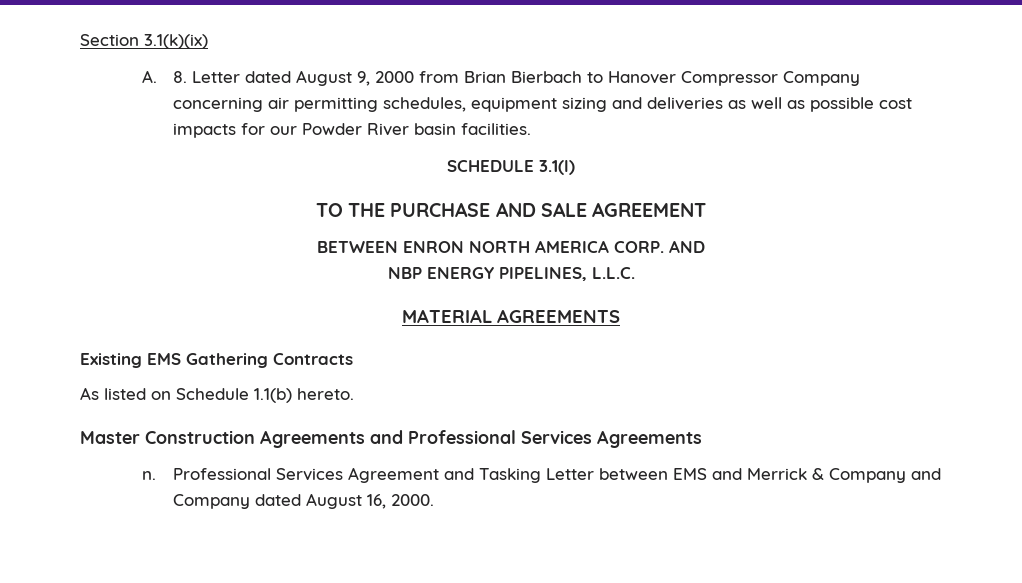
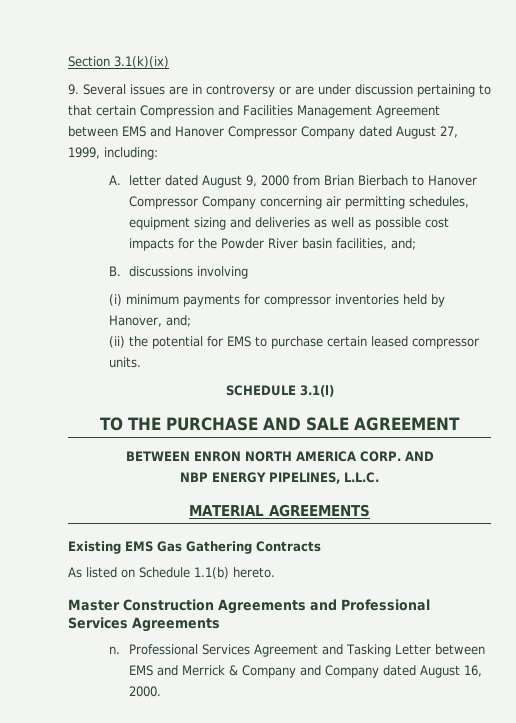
(208, 41) none -> [68,84,491,97] [68,105,440,118] [68,126,458,139] [68,147,158,160] // 9. Several issues are in controversy or are under discussion pertaining to that certain Compression and Facilities Management Agreement between EMS and Hanover Compressor Company dated August 27, 1999, including:
[172,71,240,83] 8. Letter -> [129,175,162,186] letter
[269,126,297,135] our -> [198,238,218,249] the
[460,123,531,135] facilities. -> [336,238,417,250] [108,266,249,279] [108,294,445,307] [108,315,191,327] [108,336,479,349] [108,357,141,368] facilities, and; // B. discussions involving // (i) minimum payments for compressor inventories held by Hanover, and; // (ii) the potential for EMS to purchase certain leased compressor units.
(181, 359) none -> [157,541,182,552] Gas

